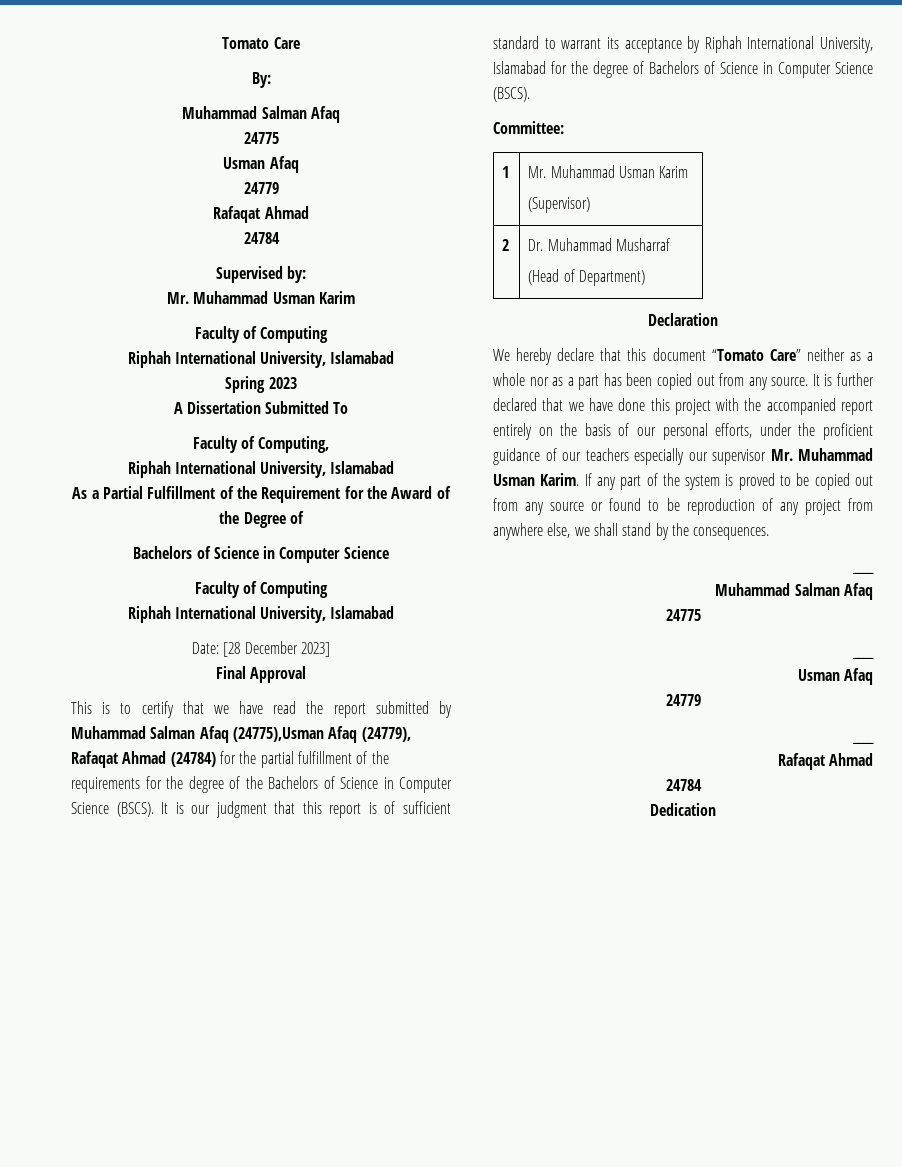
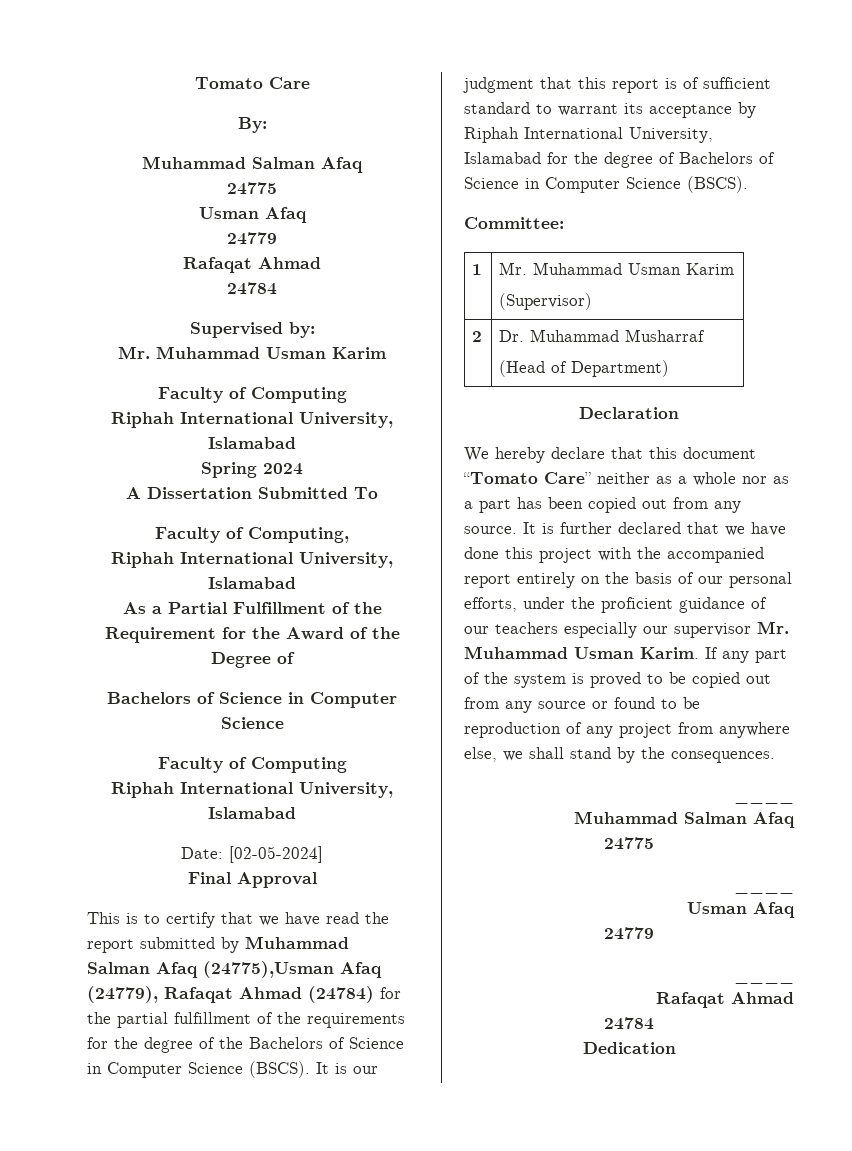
[268,377,297,389] 2023 -> [263,463,303,475] 2024
[223,641,330,657] [28 December 2023] -> [229,846,323,863] [02-05-2024]

